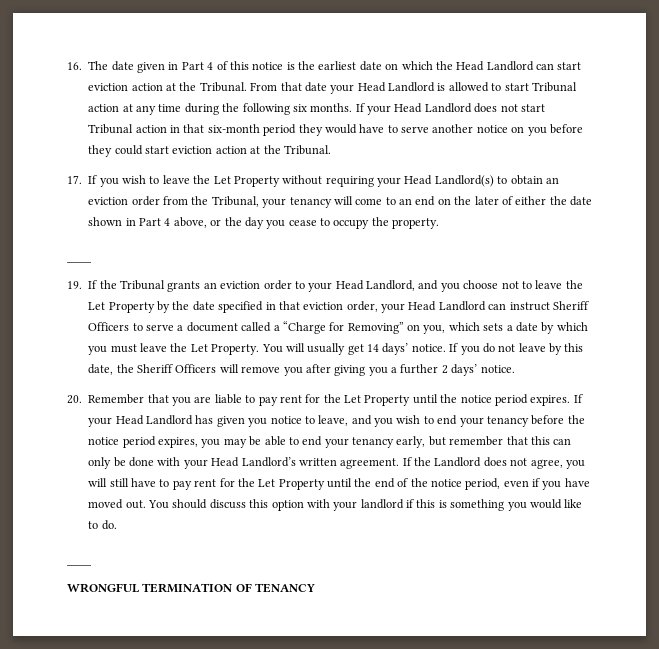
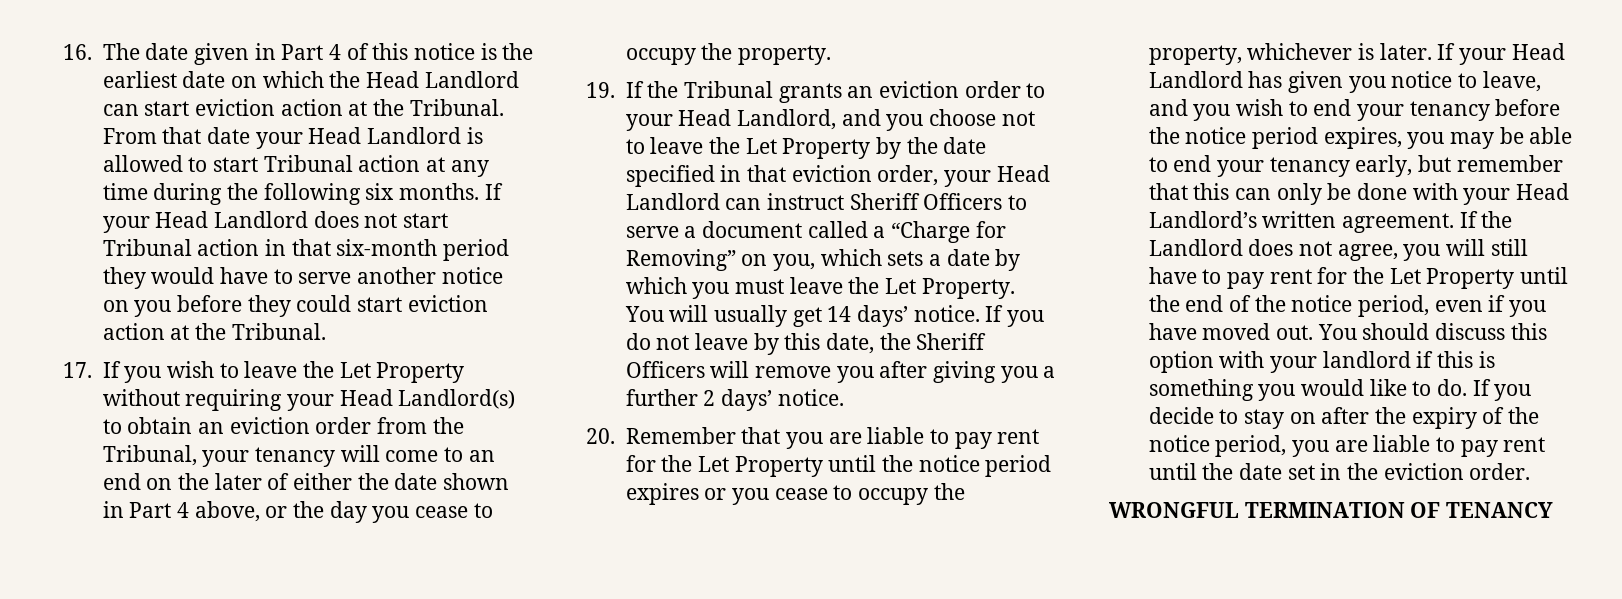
[67,261,92,263] // ____ -> (831, 55) none
[530,395,571,406] expires. -> [625,483,965,505] [1148,43,1432,65] expires or you cease to occupy the property, whichever is later.
[67,564,92,566] // ____ -> [1472,379,1532,401] [1148,407,1539,429] [1148,435,1546,457] [1148,463,1531,480] If you decide to stay on after the expiry of the notice period, you are liable to pay rent until the date set in the eviction order.

